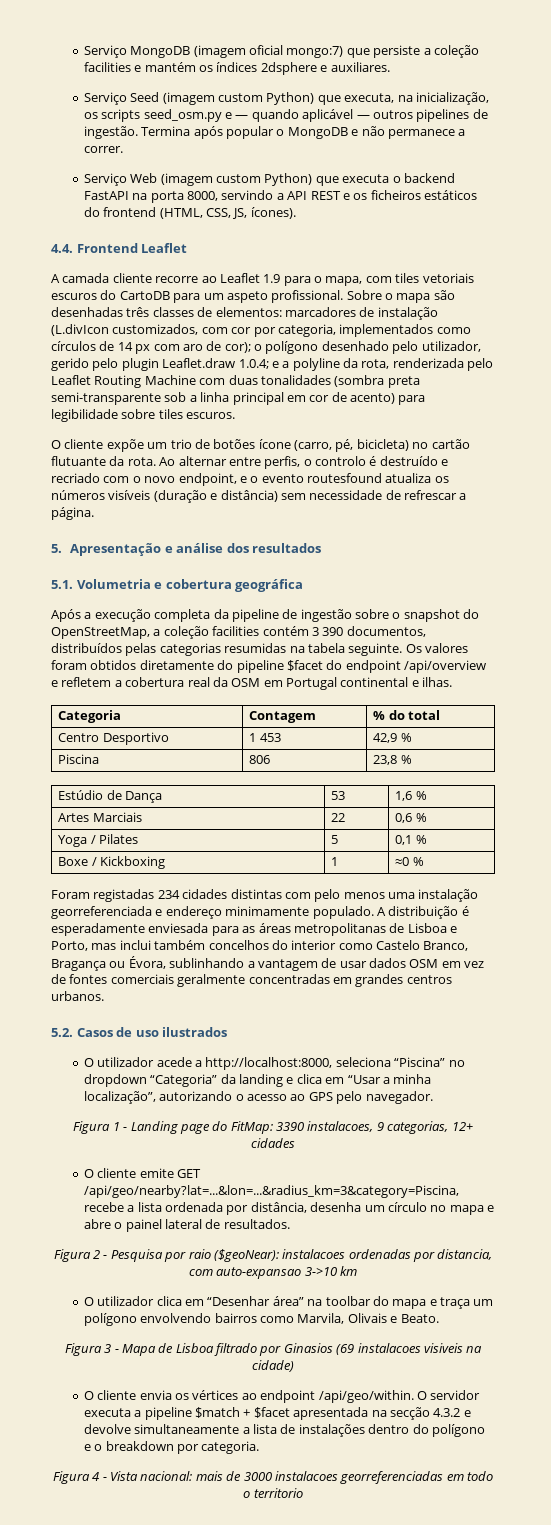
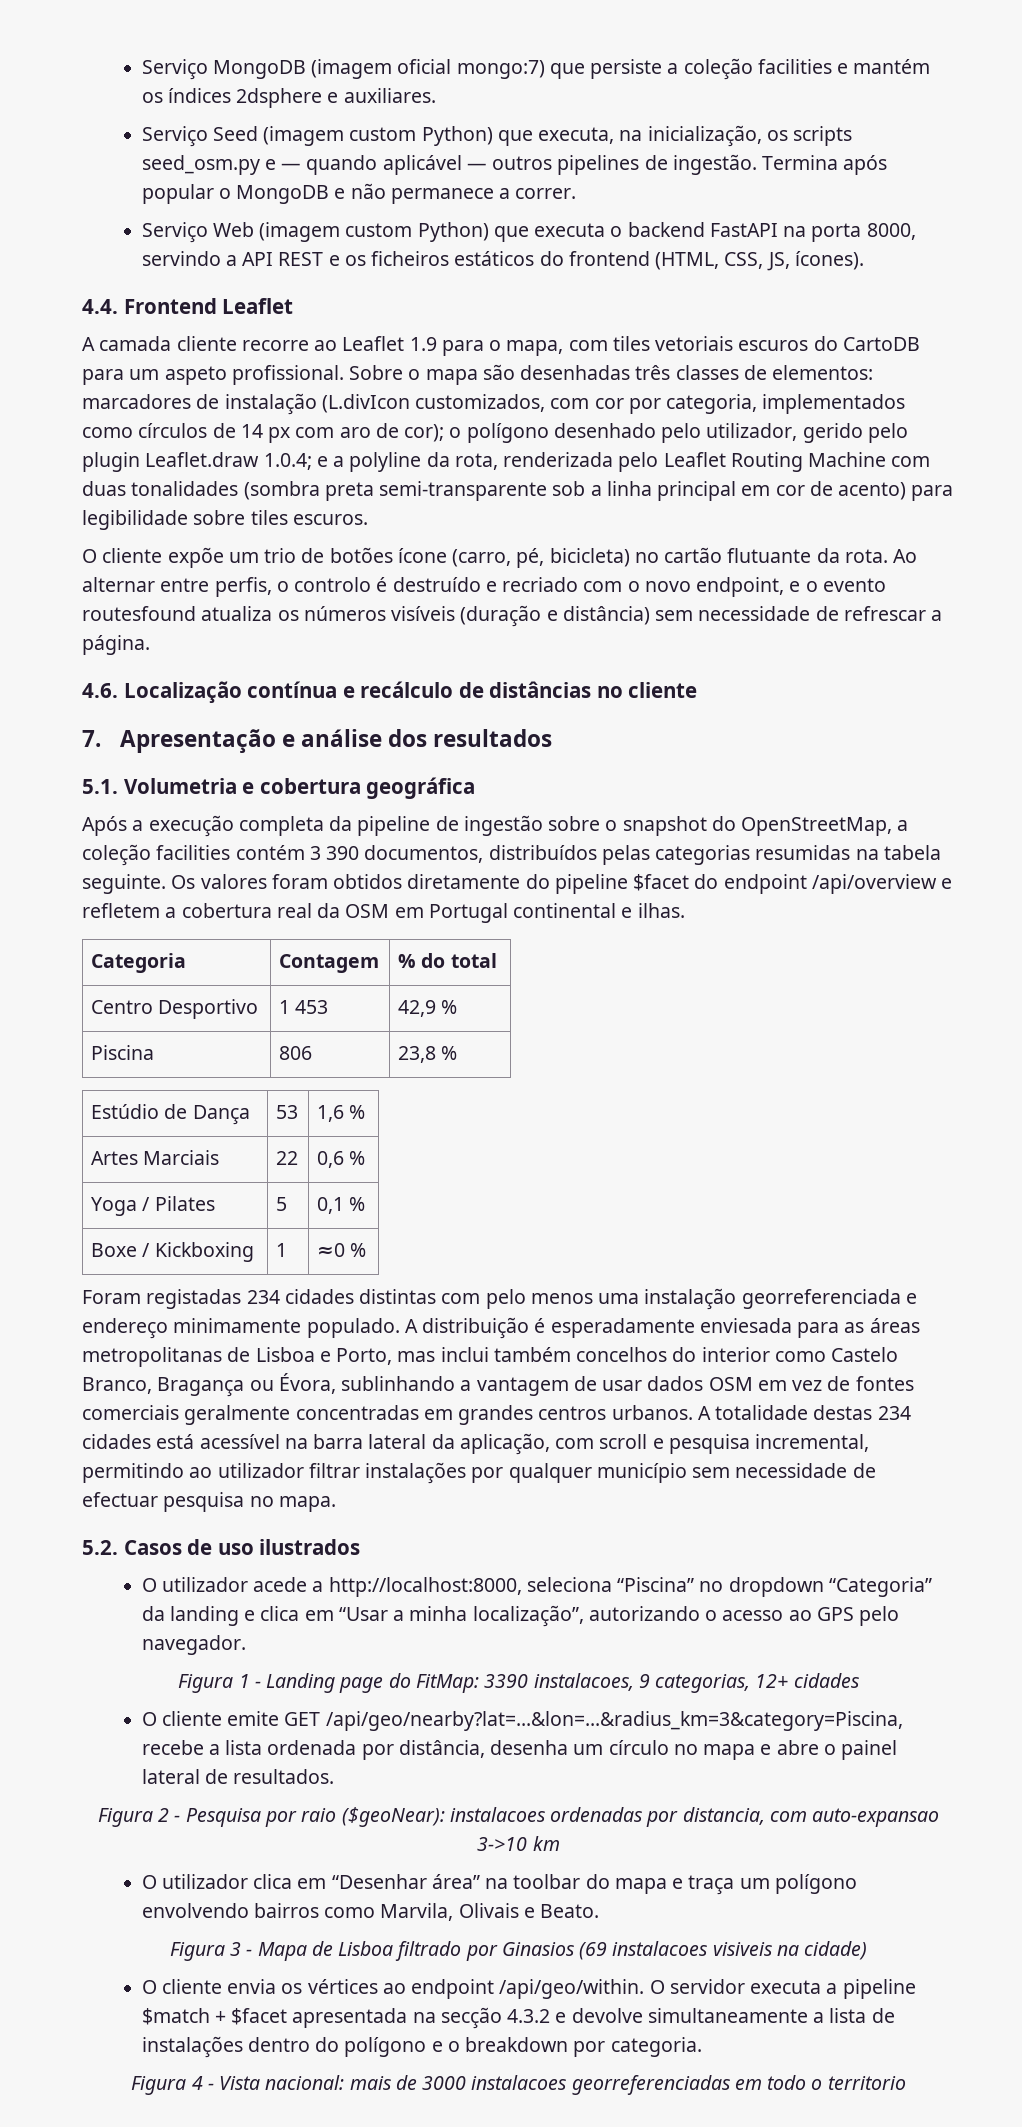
[51,544,62,553] 5. -> [82,681,698,703] [82,730,101,747] 4.6. Localização contínua e recálculo de distâncias no cliente // 7.
(104, 996) none -> [697,1405,911,1420] [82,1433,870,1455] [82,1462,876,1484] [82,1492,336,1512] A totalidade destas 234 cidades está acessível na barra lateral da aplicação, com scroll e pesquisa incremental, permitindo ao utilizador filtrar instalações por qualquer município sem necessidade de efectuar pesquisa no mapa.

